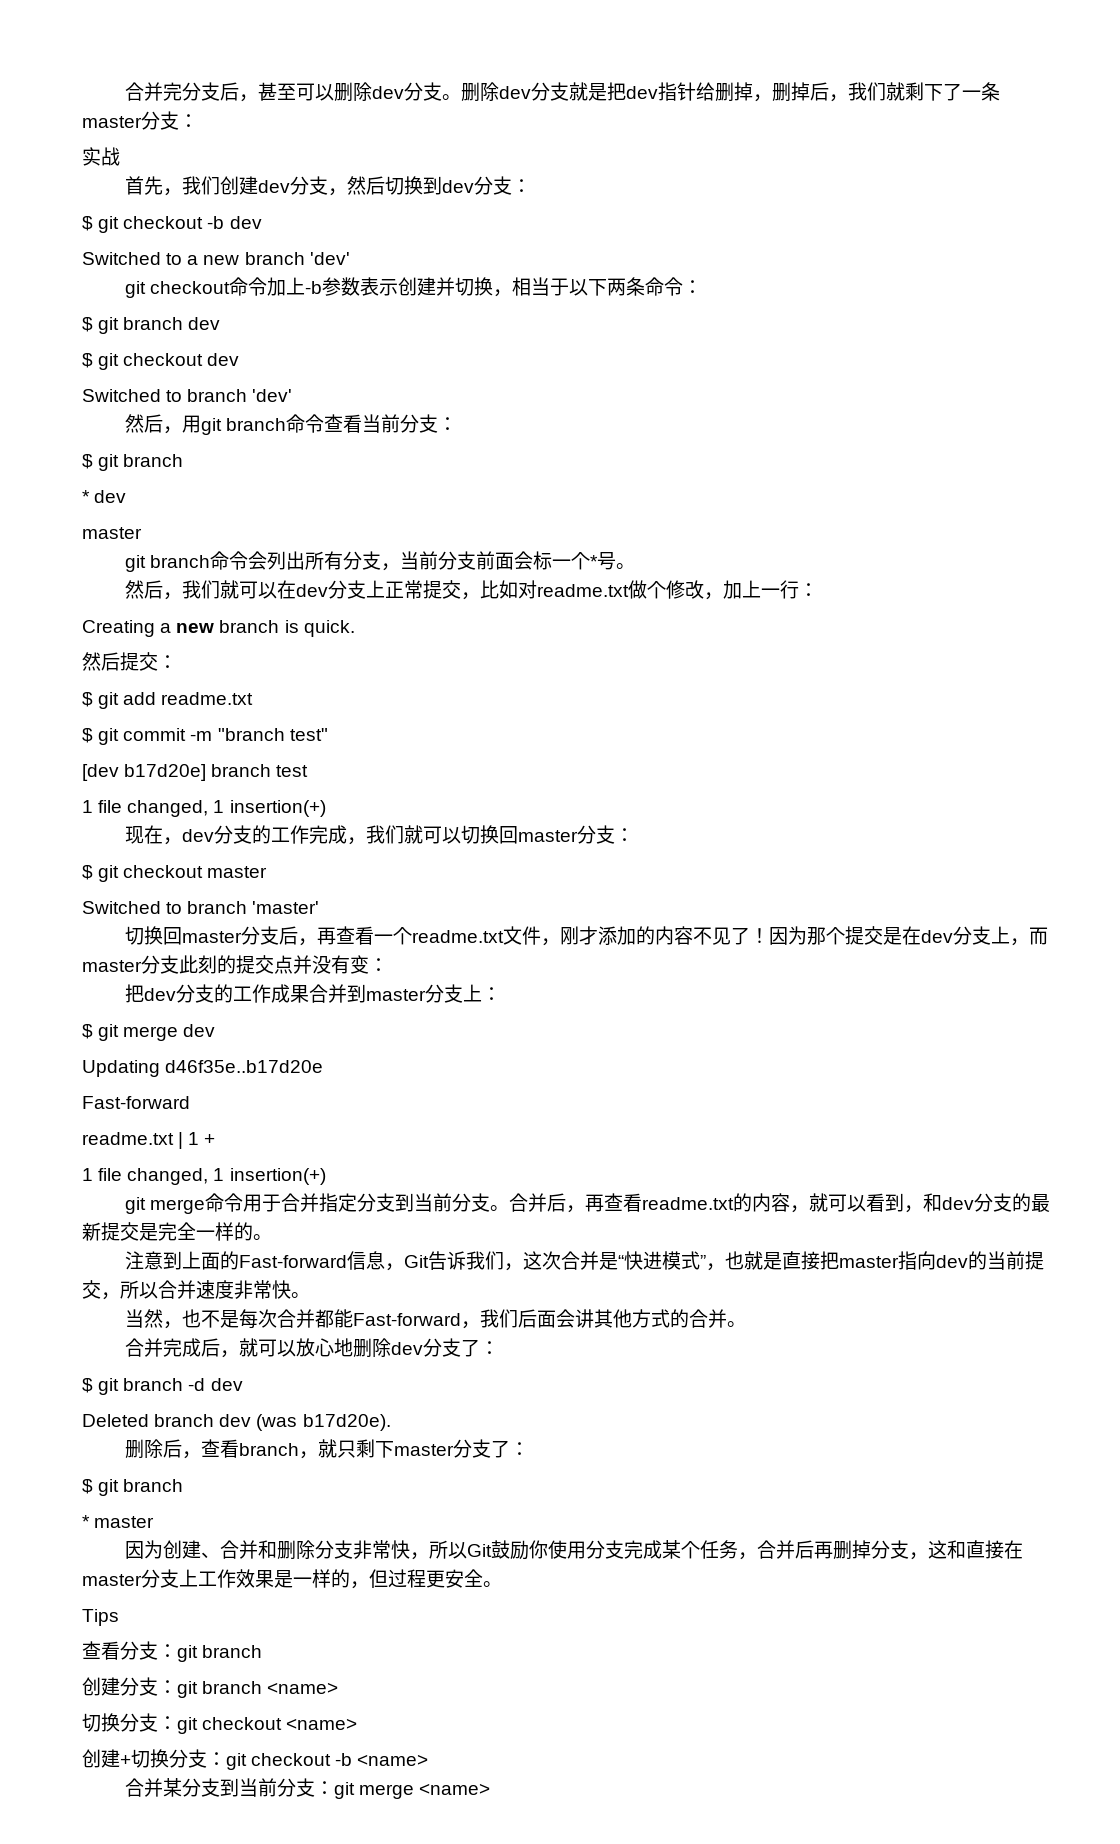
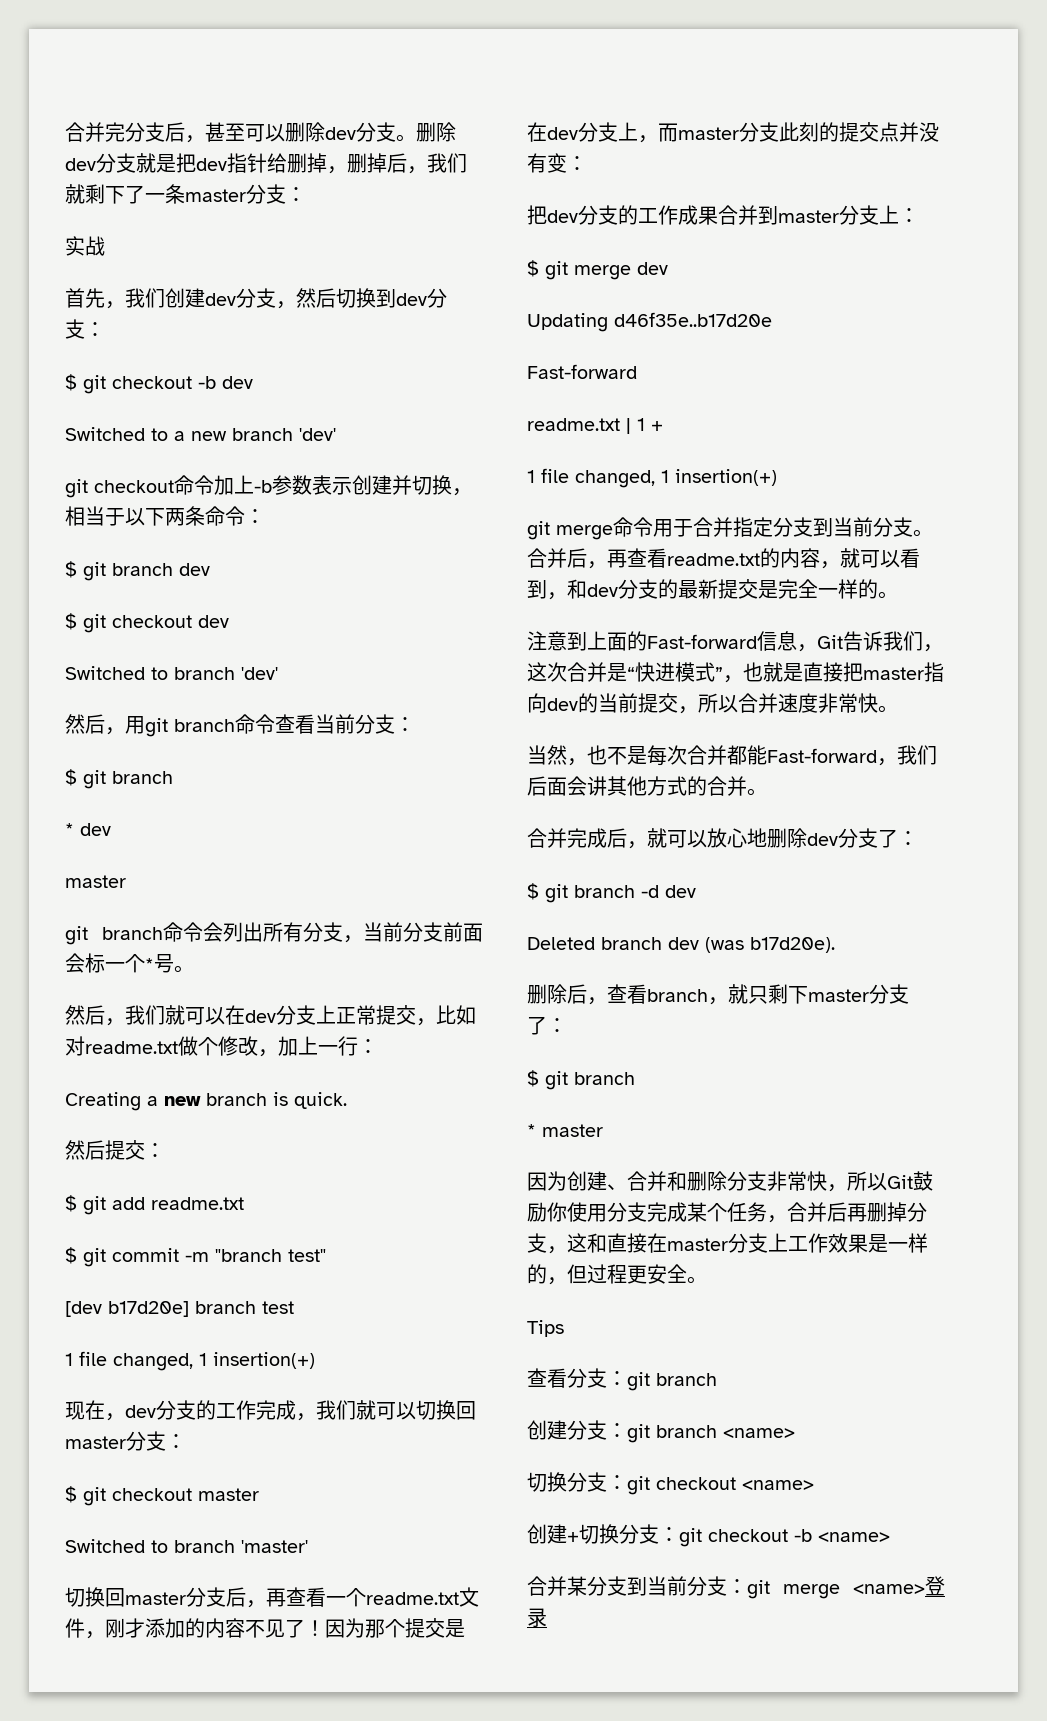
(490, 1789) none -> [925,1576,945,1596] [527,1608,547,1627] 登录

